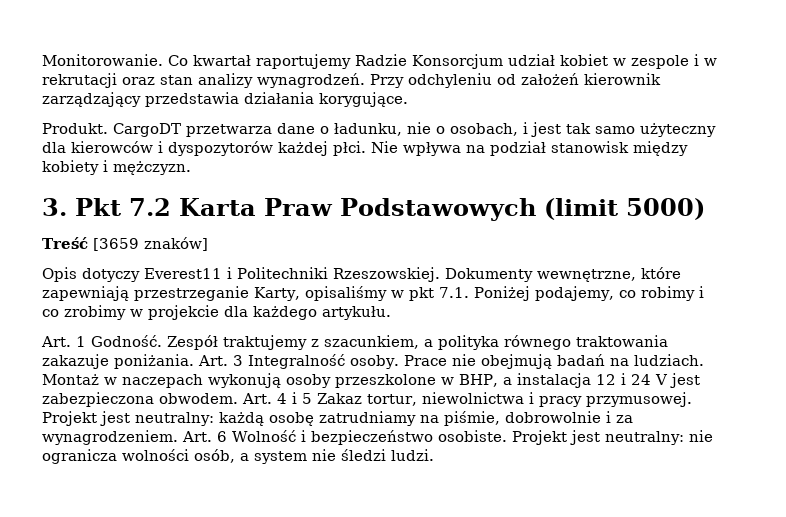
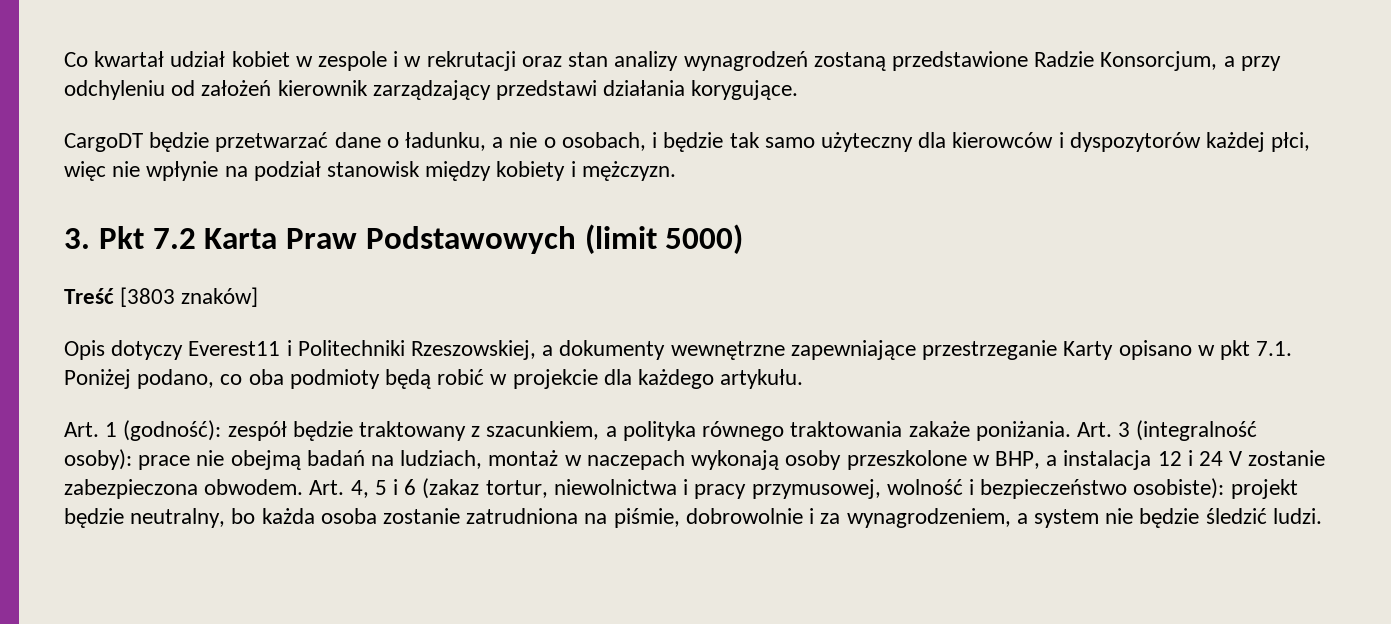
[42,54,163,66] Monitorowanie. -> (64, 59) none
[256,54,503,69] raportujemy Radzie Konsorcjum -> (165, 59) none
[257,73,404,88] wynagrodzeń. Przy -> [683,51,1281,71] wynagrodzeń zostaną przedstawione Radzie Konsorcjum, a przy
[145,92,239,107] przedstawia -> [496,80,598,100] przedstawi
[42,123,272,137] Produkt. CargoDT przetwarza -> [64,132,329,152] CargoDT będzie przetwarzać
(402, 129) none -> [492,137,504,148] a
[531,122,561,137] jest -> [663,132,724,152] będzie
[333,141,461,156] płci. Nie wpływa -> [1271,132,1311,152] [64,161,219,181] płci, więc nie wpłynie
[92,238,139,251] [3659 -> [120,287,176,307] [3803
[333,267,681,282] [42,286,704,301] [42,305,126,320] Rzeszowskiej. Dokumenty wewnętrzne, które zapewniają przestrzeganie Karty, opisaliśmy w pkt 7.1. Poniżej podajemy, co robimy i co zrobimy -> [411,340,1293,360] [64,369,485,389] Rzeszowskiej, a dokumenty wewnętrzne zapewniające przestrzeganie Karty opisano w pkt 7.1. Poniżej podano, co oba podmioty będą robić
[91,335,307,350] Godność. Zespół traktujemy -> [123,420,467,441] (godność): zespół będzie traktowany
[42,354,109,369] zakazuje -> [908,421,970,437] zakaże
[248,354,704,369] [42,374,99,385] Integralność osoby. Prace nie obejmują badań na ludziach. Montaż -> [1136,420,1258,441] [64,449,559,470] (integralność osoby): prace nie obejmą badań na ludziach, montaż
[208,373,281,388] wykonują -> [691,450,780,470] wykonają
[669,373,700,388] jest -> [1248,450,1326,466] zostanie
[277,392,692,407] [42,411,416,426] 4 i 5 Zakaz tortur, niewolnictwa i pracy przymusowej. Projekt jest neutralny: każdą osobę zatrudniamy -> [350,478,1298,499] [64,508,579,528] 4, 5 i 6 (zakaz tortur, niewolnictwa i pracy przymusowej, wolność i bezpieczeństwo osobiste): projekt będzie neutralny, bo każda osoba zostanie zatrudniona
[42,430,713,445] [42,449,235,464] wynagrodzeniem. Art. 6 Wolność i bezpieczeństwo osobiste. Projekt jest neutralny: nie ogranicza wolności osób, -> [846,508,1011,528] wynagrodzeniem,
[341,449,386,461] śledzi -> [1139,508,1267,528] będzie śledzić

